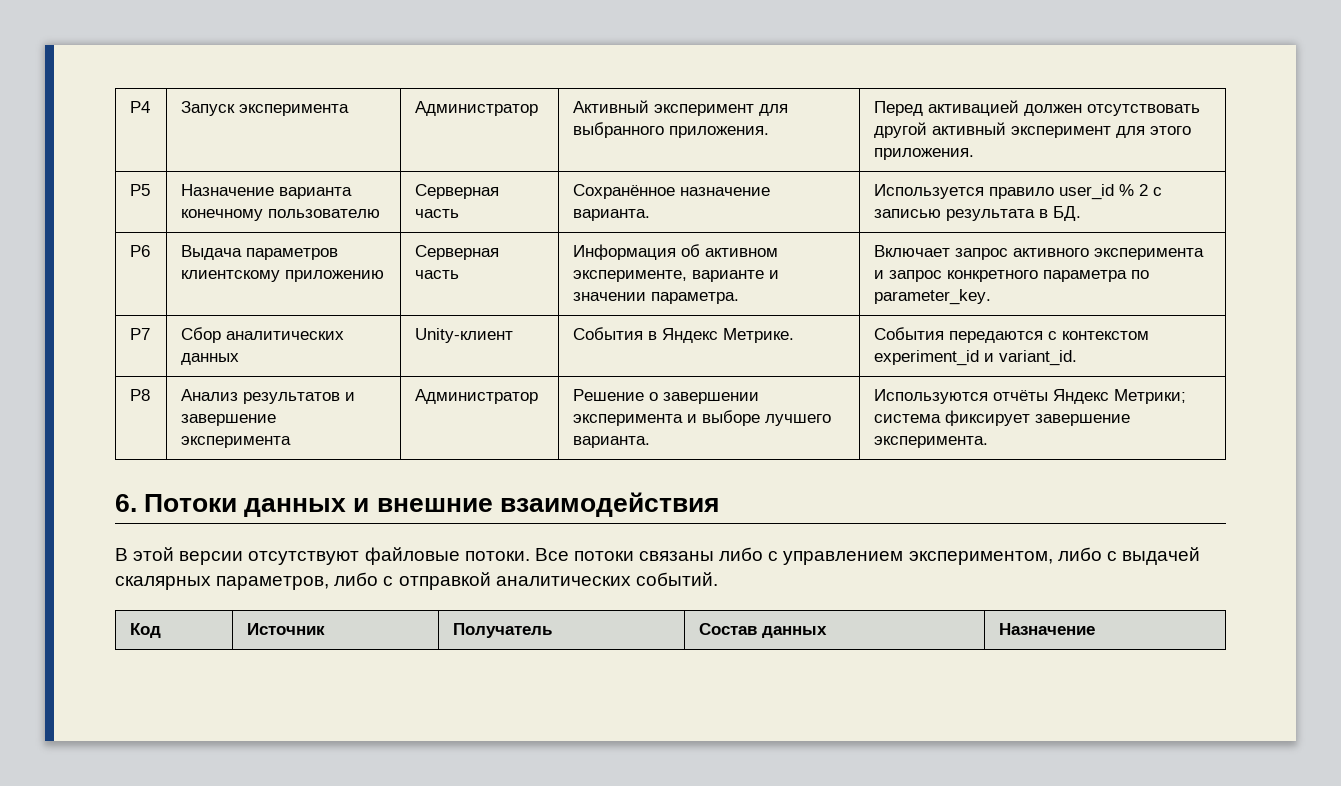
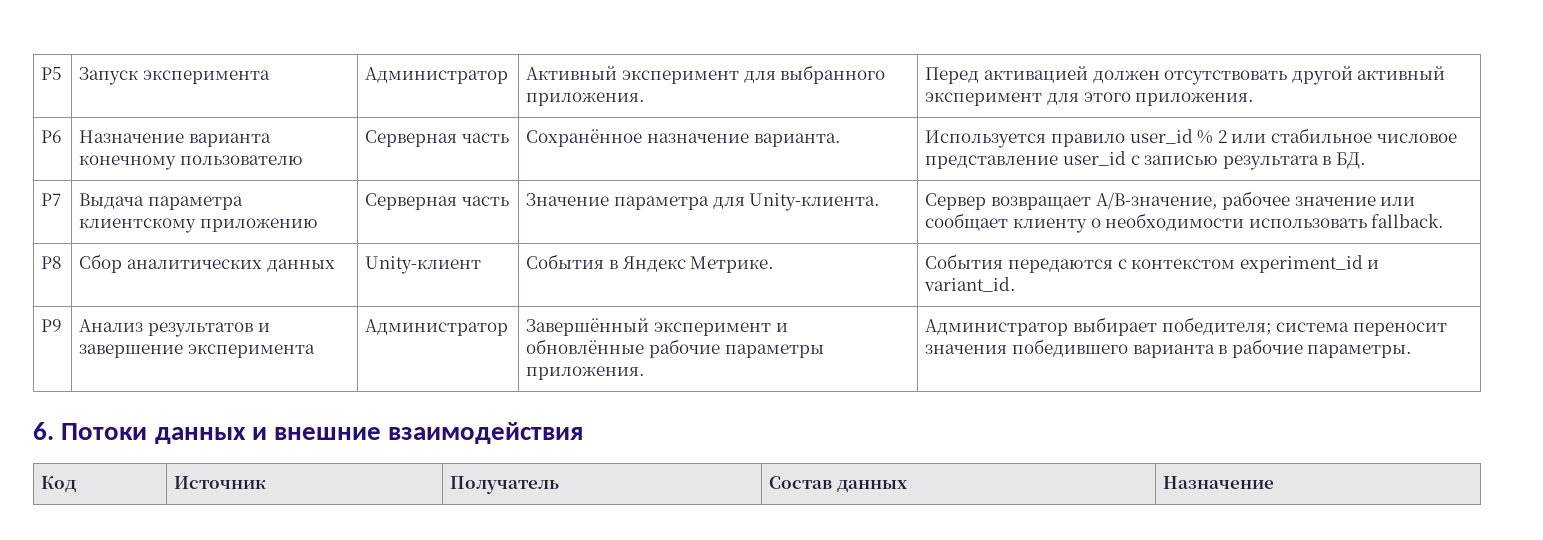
[130,101,151,113] P4 -> [41,67,62,80] P5
[130,184,151,196] P5 -> [41,130,62,143] P6
(1149, 190) none -> [1231,128,1457,143] [925,151,1127,169] или стабильное числовое представление user_id
[130,245,151,257] P6 -> [41,193,62,206] P7
[246,248,339,260] параметров -> [148,196,244,210] параметра
[573,244,779,260] [573,270,780,282] [573,292,740,304] [874,245,1205,260] [874,270,1150,282] [874,289,992,305] [130,328,151,340] Информация об активном эксперименте, варианте и значении параметра. | Включает запрос активного эксперимента и запрос конкретного параметра по parameter_key. // P7 -> [526,193,881,211] [925,191,1416,210] [925,213,1445,233] [41,256,62,269] Значение параметра для Unity-клиента. | Сервер возвращает A/B-значение, рабочее значение или сообщает клиенту о необходимости использовать fallback. // P8
[130,389,151,401] P8 -> [41,319,63,332] P9
[573,389,760,404] [573,410,832,426] [573,436,651,448] [874,389,1187,404] [874,410,1131,426] [874,436,989,448] Решение о завершении эксперимента и выборе лучшего варианта. | Используются отчёты Яндекс Метрики; система фиксирует завершение эксперимента. -> [526,318,788,336] [526,339,824,358] [526,366,646,380] [925,317,1447,336] [925,339,1413,358] Завершённый эксперимент и обновлённые рабочие параметры приложения. | Администратор выбирает победителя; система переносит значения победившего варианта в рабочие параметры.
[115,547,1200,565] [115,572,718,590] // В этой версии отсутствуют файловые потоки. Все потоки связаны либо с управлением экспериментом, либо с выдачей скалярных параметров, либо с отправкой аналитических событий. -> (584, 433) none

